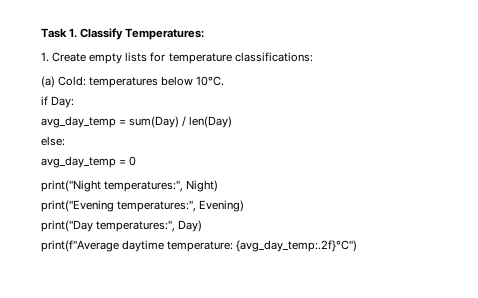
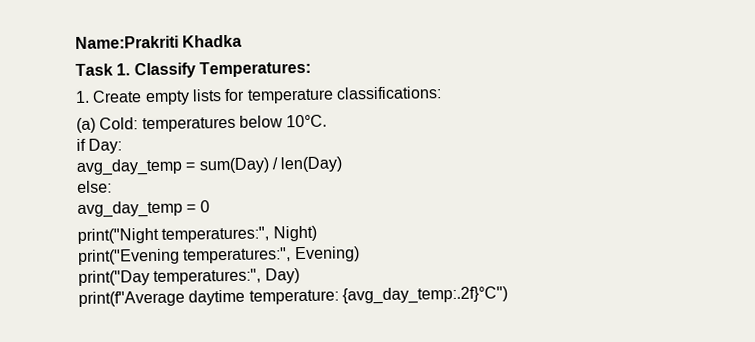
(41, 33) none -> [75,34,243,49] Name:Prakriti Khadka //

